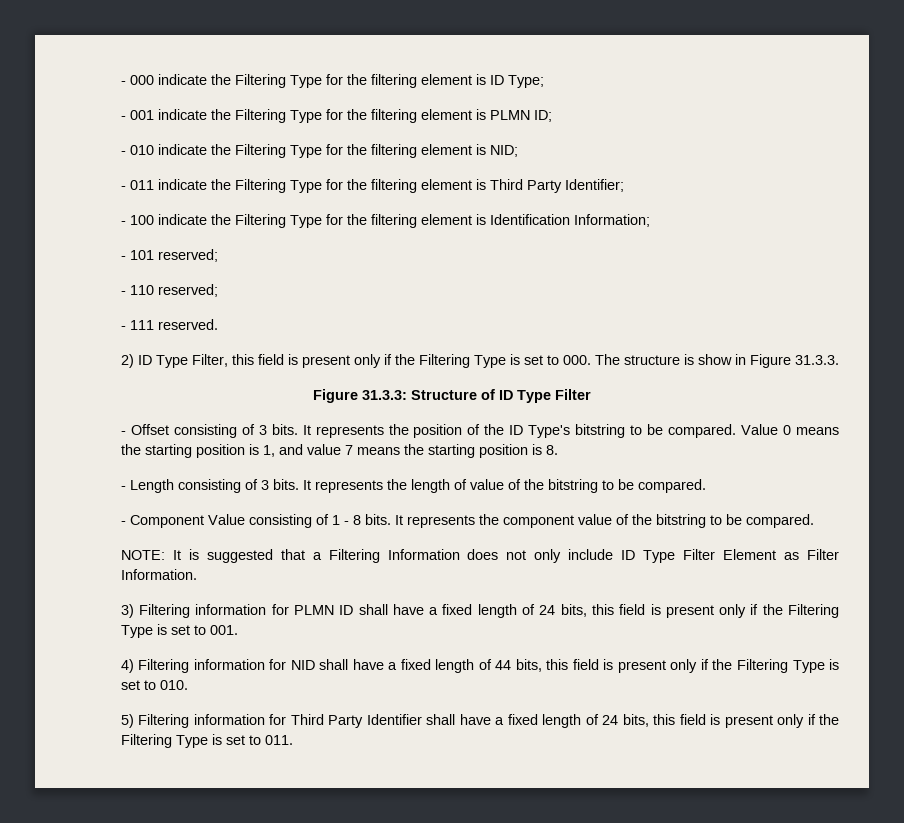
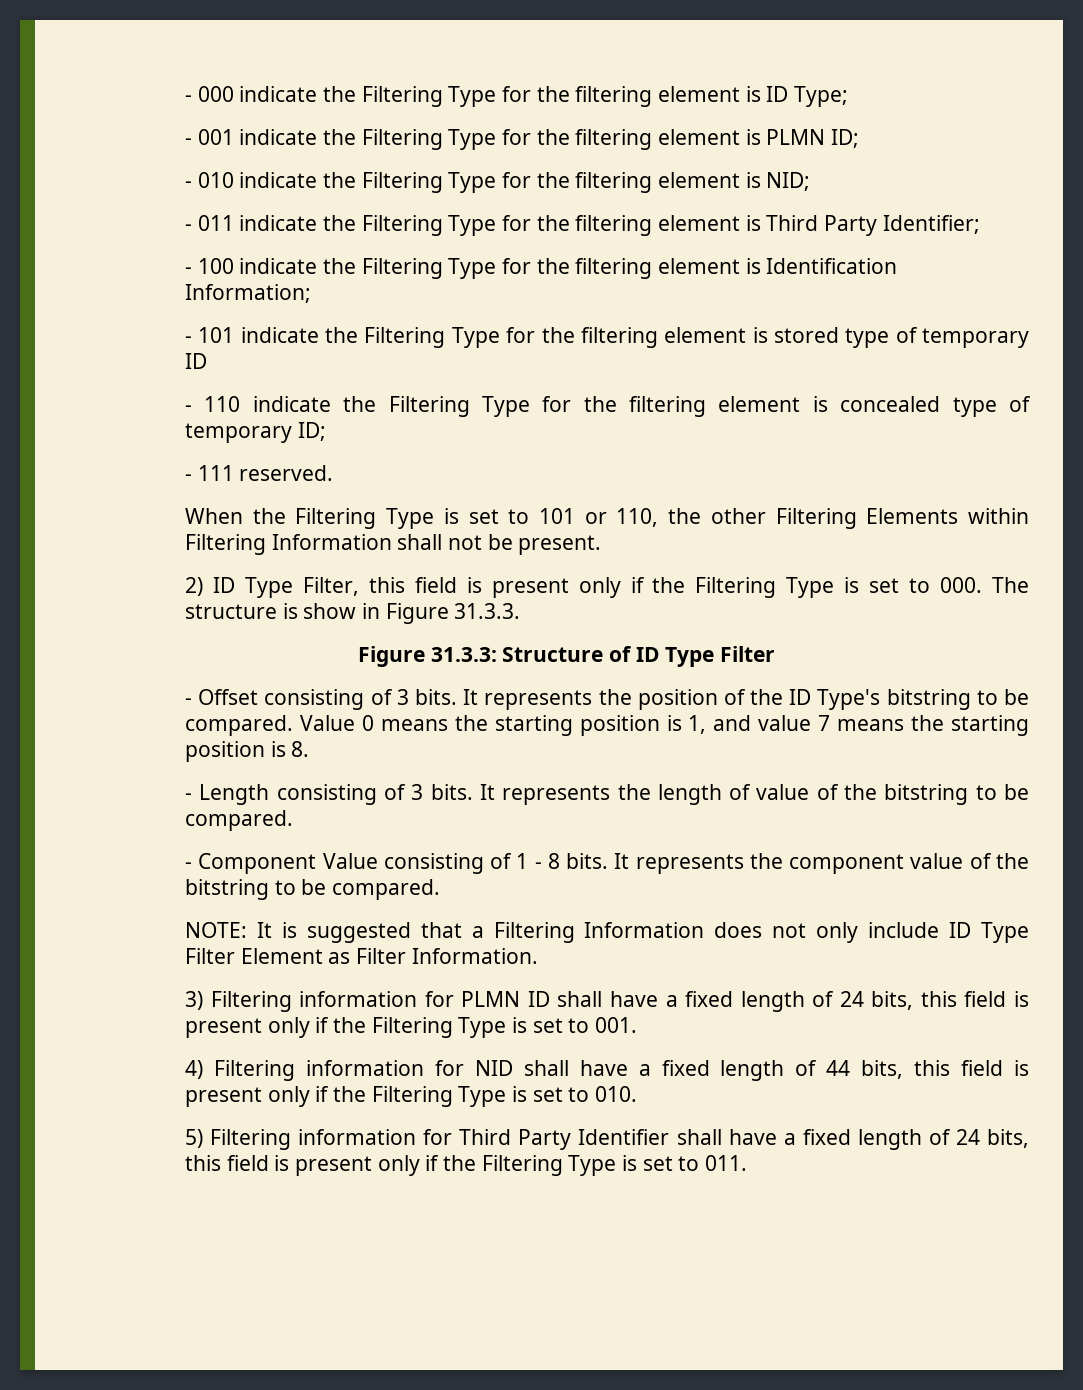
[157,249,218,262] [120,284,218,297] [120,319,218,330] reserved; // - 110 reserved; // - 111 reserved. -> [240,327,1029,348] [185,353,208,369] [185,396,1031,417] [185,422,326,443] [185,465,334,481] [185,508,1029,529] [185,534,602,555] indicate the Filtering Type for the filtering element is stored type of temporary ID // - 110 indicate the Filtering Type for the filtering element is concealed type of temporary ID; // - 111 reserved. // When the Filtering Type is set to 101 or 110, the other Filtering Elements within Filtering Information shall not be present.

